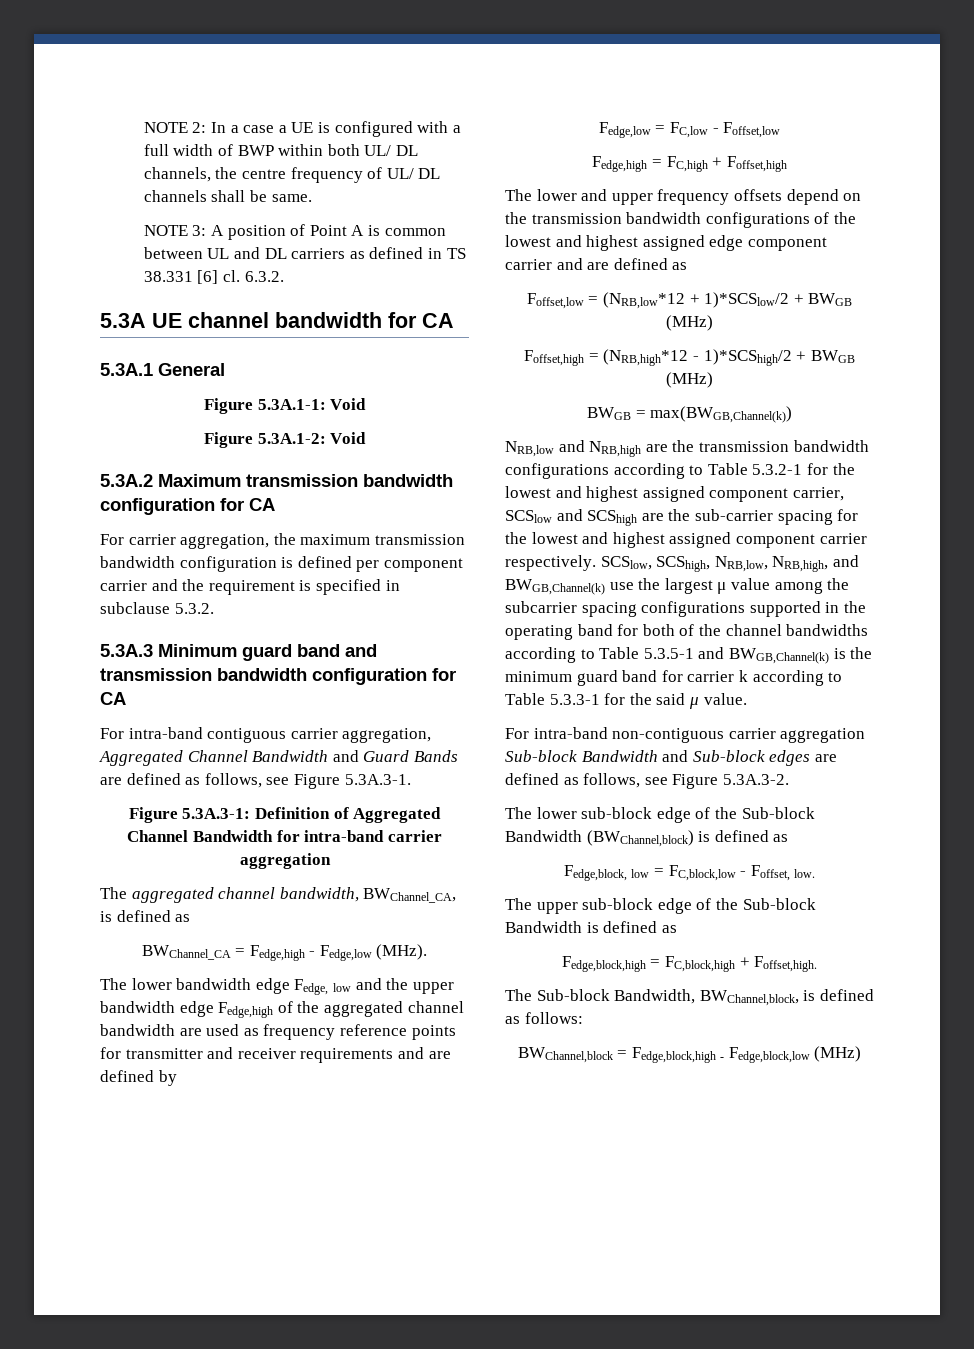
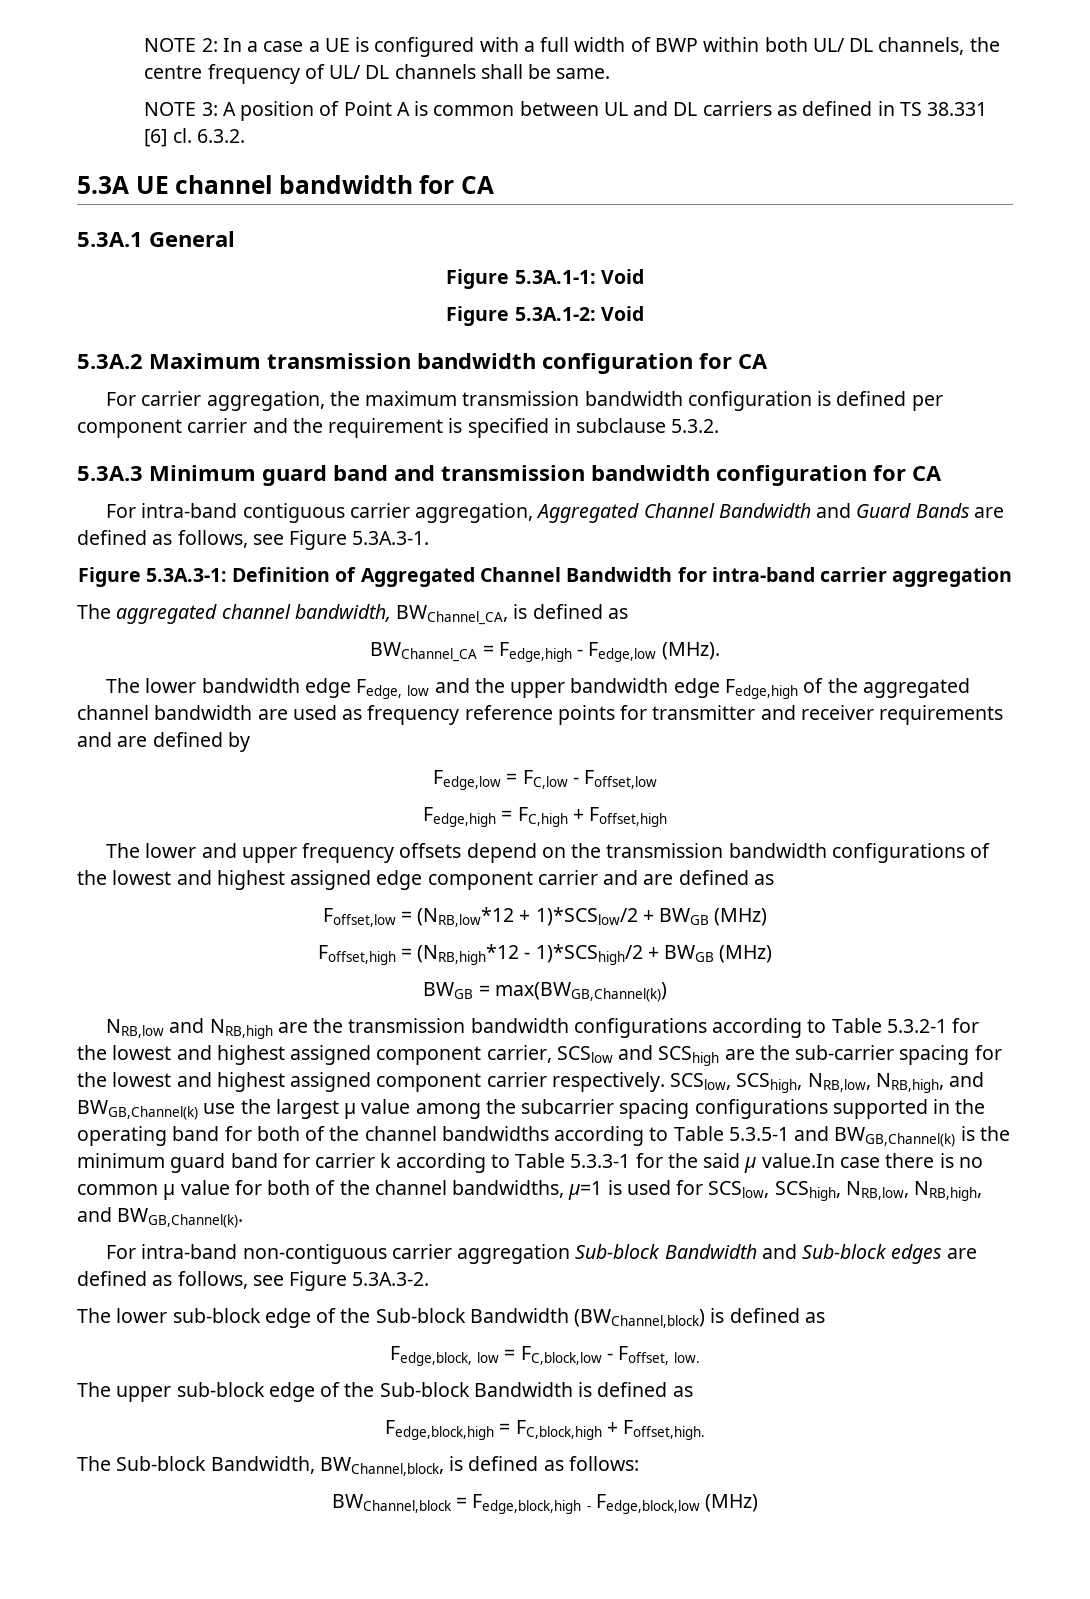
[703,693,747,705] value. -> [761,1153,983,1168] [77,1180,983,1201] [77,1207,244,1228] value.In case there is no common μ value for both of the channel bandwidths, μ=1 is used for SCSlow, SCShigh, NRB,low, NRB,high, and BWGB,Channel(k).

